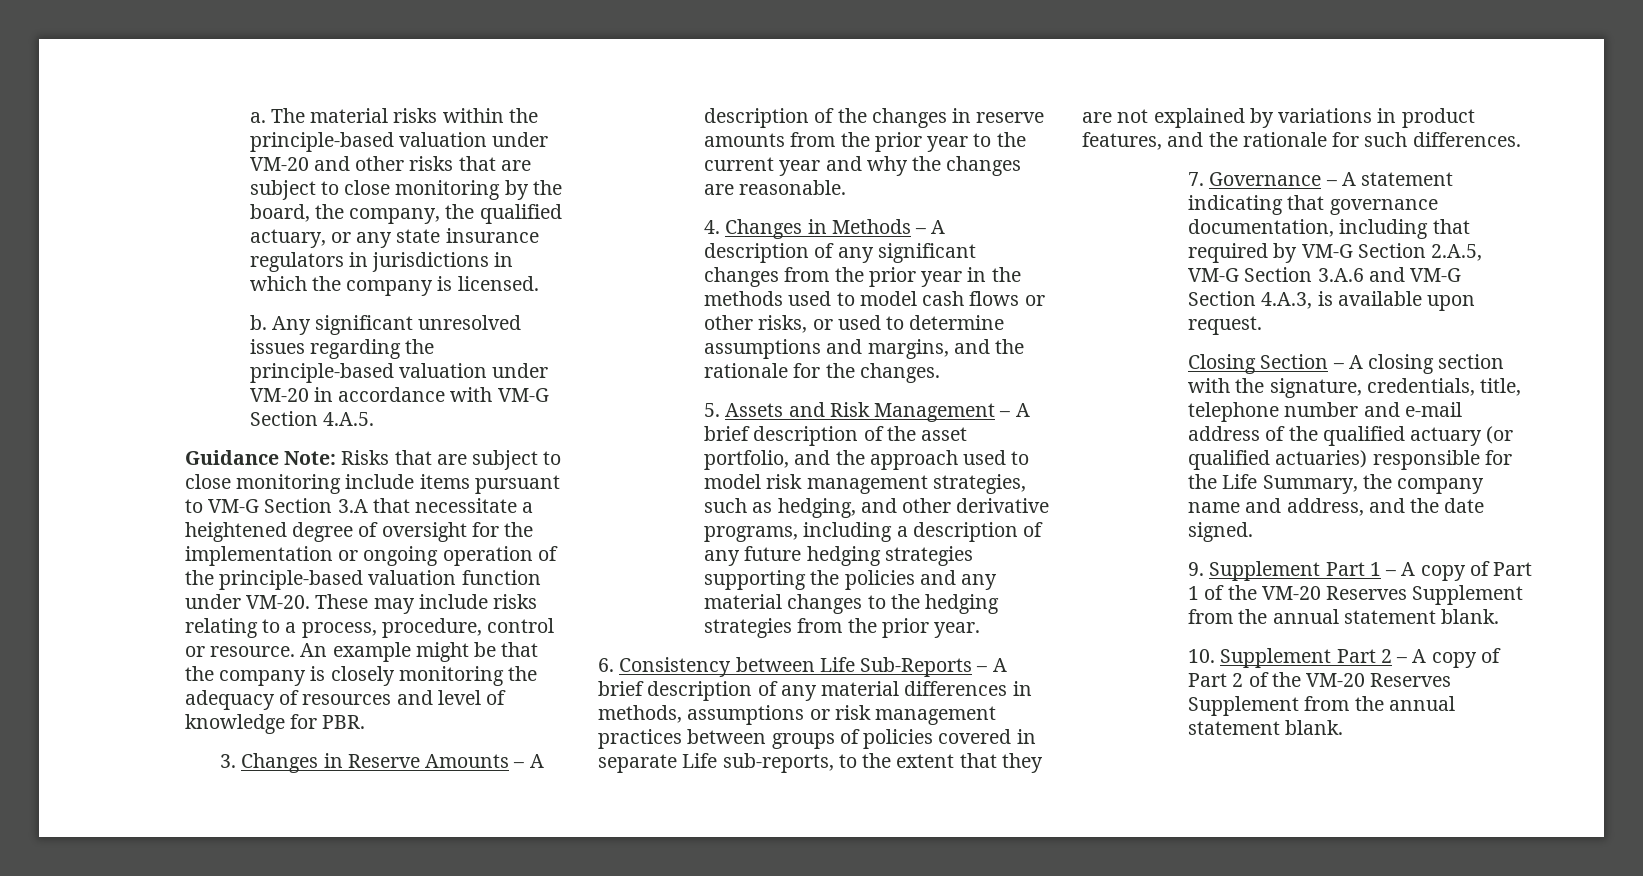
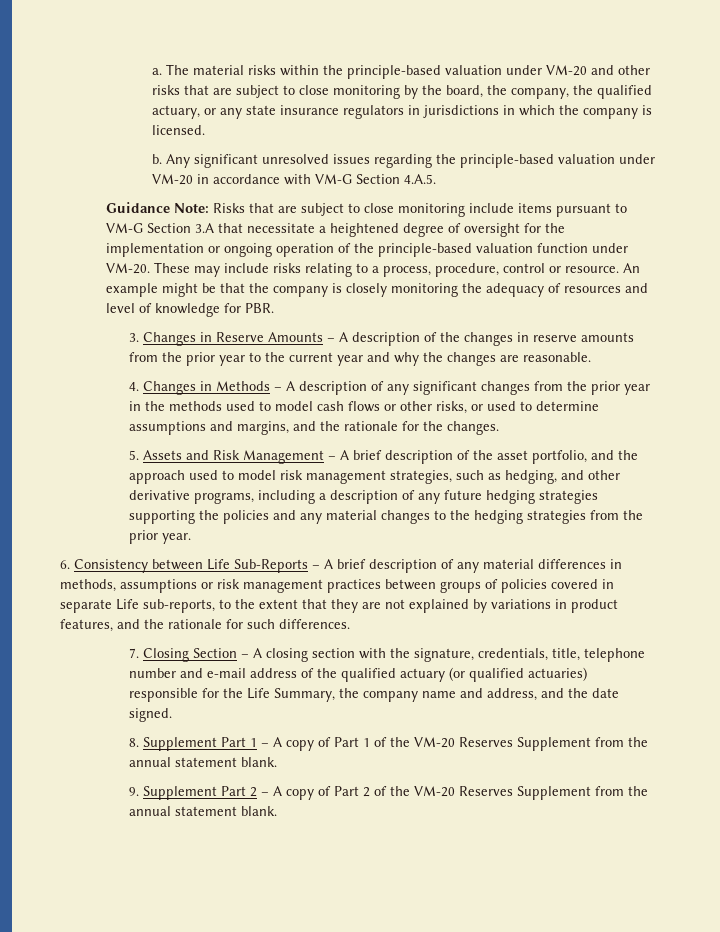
[1209,172,1454,186] [1188,195,1438,215] [1188,219,1470,239] [1188,243,1483,263] [1188,267,1462,282] [1188,291,1476,311] [1188,316,1263,335] Governance – A statement indicating that governance documentation, including that required by VM-G Section 2.A.5, VM-G Section 3.A.6 and VM-G Section 4.A.3, is available upon request. // -> (140, 653) none
[1188,562,1205,576] 9. -> [129,738,140,747] 8.
[1188,649,1216,663] 10. -> [129,787,140,796] 9.

